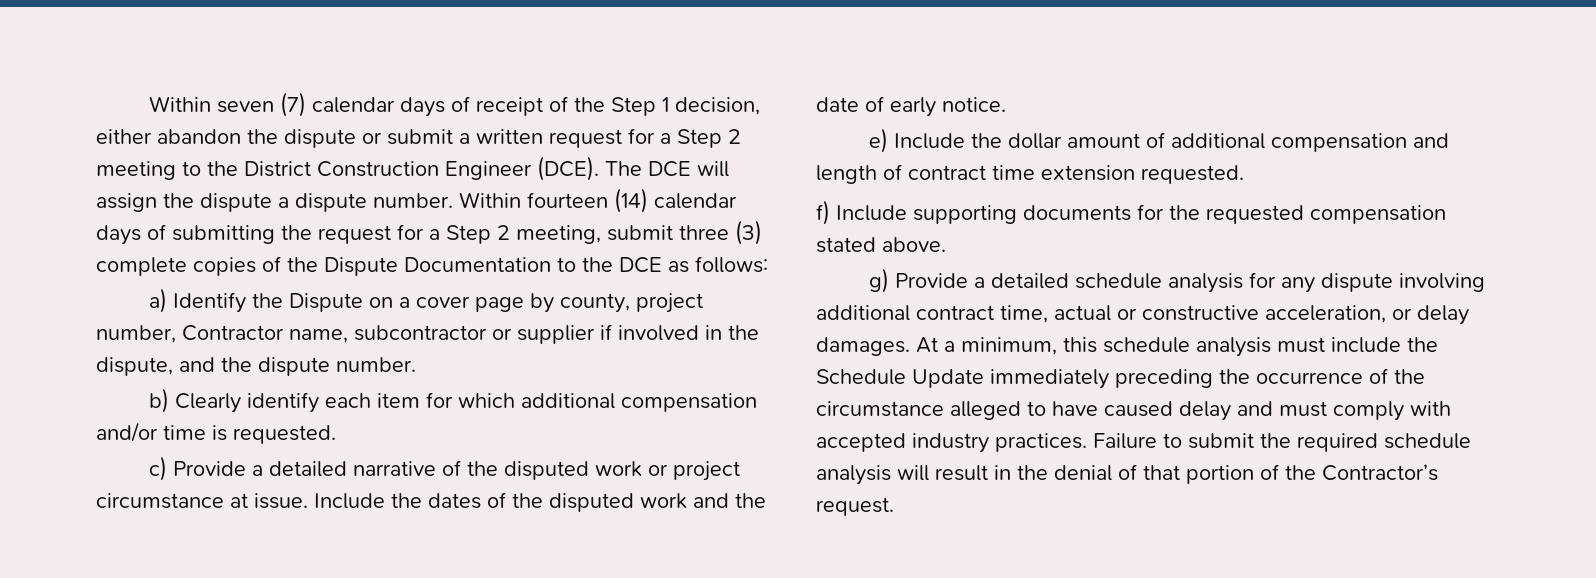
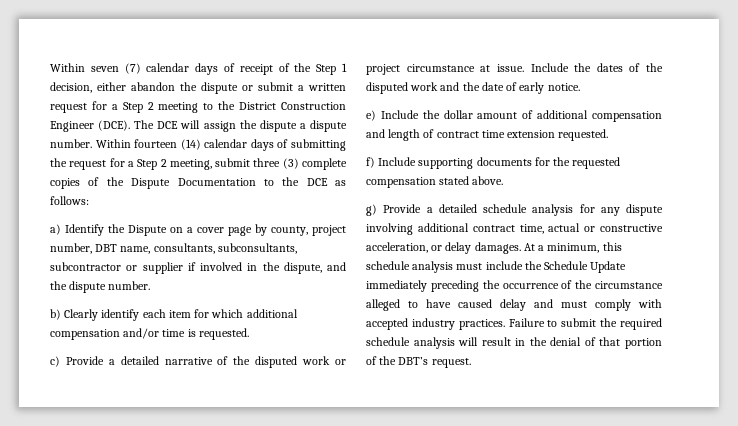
[182,325,348,343] Contractor name, -> [95,243,297,254] DBT name, consultants, subconsultants,
[1322,464,1438,481] Contractor’s -> [398,357,429,365] DBT’s

